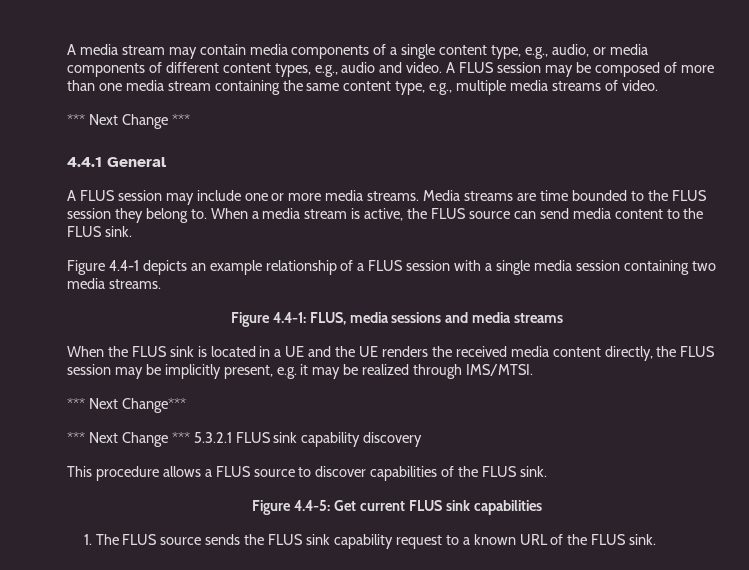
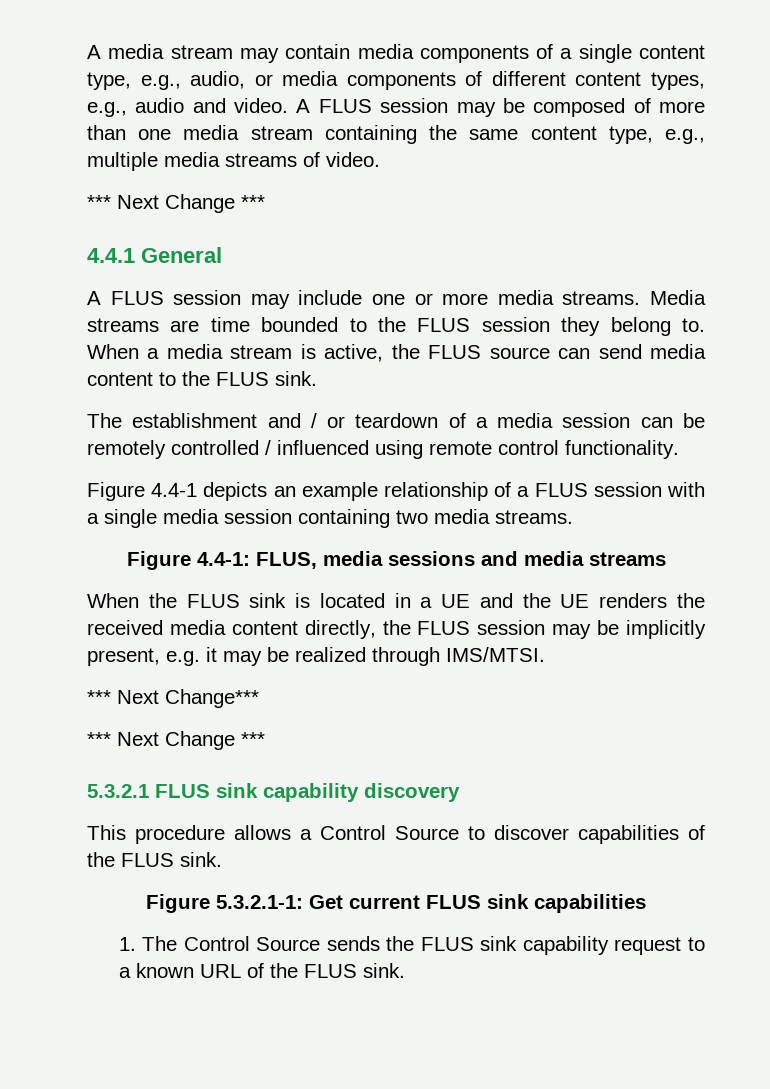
(132, 231) none -> [87,413,705,428] [87,440,679,459] // The establishment and / or teardown of a media session can be remotely controlled / influenced using remote control functionality.
(190, 437) none -> (265, 739) //
[215,466,295,477] FLUS source -> [320,825,459,840] Control Source
[294,500,331,511] 4.4-5: -> [216,895,303,909] 5.3.2.1-1:
[122,534,202,545] FLUS source -> [183,936,321,951] Control Source

